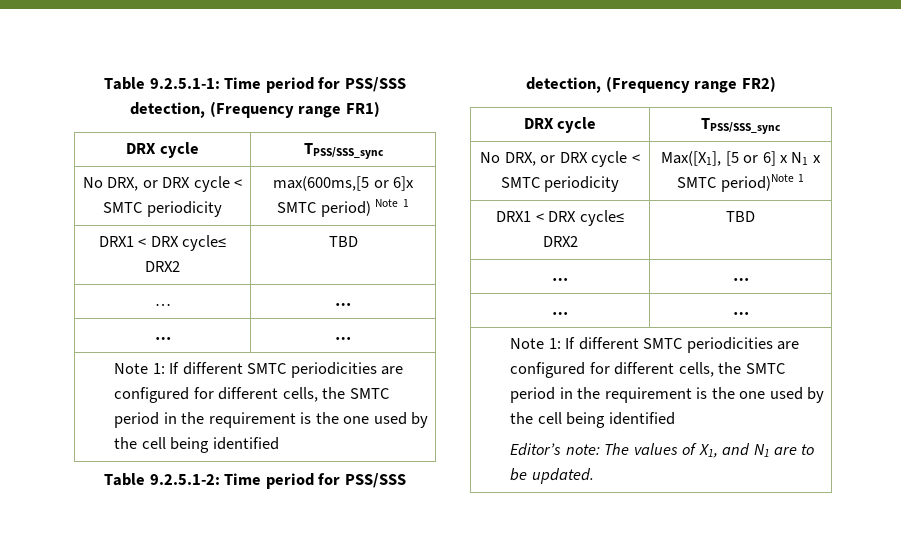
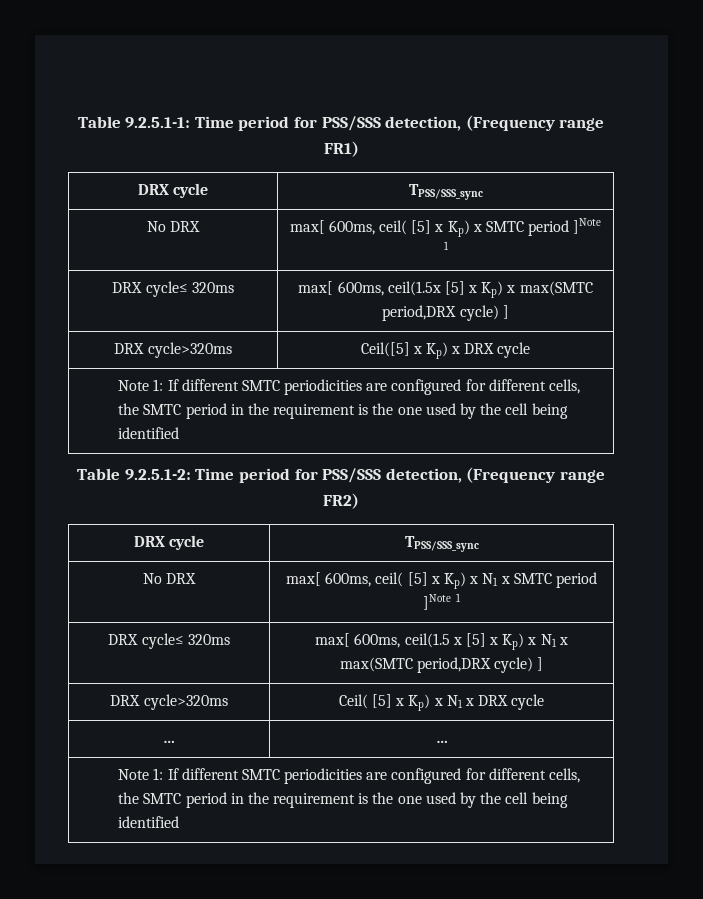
[107,176,243,192] [103,201,222,217] [273,176,414,191] [277,199,409,217] [98,235,227,251] [145,261,180,272] [328,236,358,247] [154,303,171,306] [335,302,351,306] [154,336,171,340] [335,336,351,340] DRX, or DRX cycle < SMTC periodicity | max(600ms,[5 or 6]x SMTC period) Note 1 // DRX1 < DRX cycle≤ DRX2 | TBD // … | … // … | … -> [170,221,201,232] [289,218,602,237] [443,241,449,250] [112,281,234,297] [298,281,593,298] [382,305,509,321] [114,342,232,358] [360,342,531,359] DRX | max[ 600ms, ceil( [5] x Kp) x SMTC period ]Note 1 // DRX cycle≤ 320ms | max[ 600ms, ceil(1.5x [5] x Kp) x max(SMTC period,DRX cycle) ] // DRX cycle>320ms | Ceil([5] x Kp) x DRX cycle
[504,151,640,167] [500,176,620,192] [661,151,776,166] DRX, or DRX cycle < SMTC periodicity | Max([X1], [5 or 6] -> [166,573,197,584] [286,572,466,589] DRX | max[ 600ms, ceil( [5] x Kp)
[720,174,804,192] [496,210,624,226] [542,236,578,247] [726,211,755,222] [552,277,568,281] [732,277,749,281] period)Note 1 // DRX1 < DRX cycle≤ DRX2 | TBD // … | … -> [555,572,597,588] [423,593,461,610] [108,633,230,649] [315,633,568,650] [339,657,544,673] [110,694,228,710] [338,694,545,711] period ]Note 1 // DRX cycle≤ 320ms | max[ 600ms, ceil(1.5 x [5] x Kp) x N1 x max(SMTC period,DRX cycle) ] // DRX cycle>320ms | Ceil( [5] x Kp) x N1 x DRX cycle
[510,443,815,458] [510,468,594,484] // Editor’s note: The values of X1, and N1 are to be updated. -> (180, 822) none

